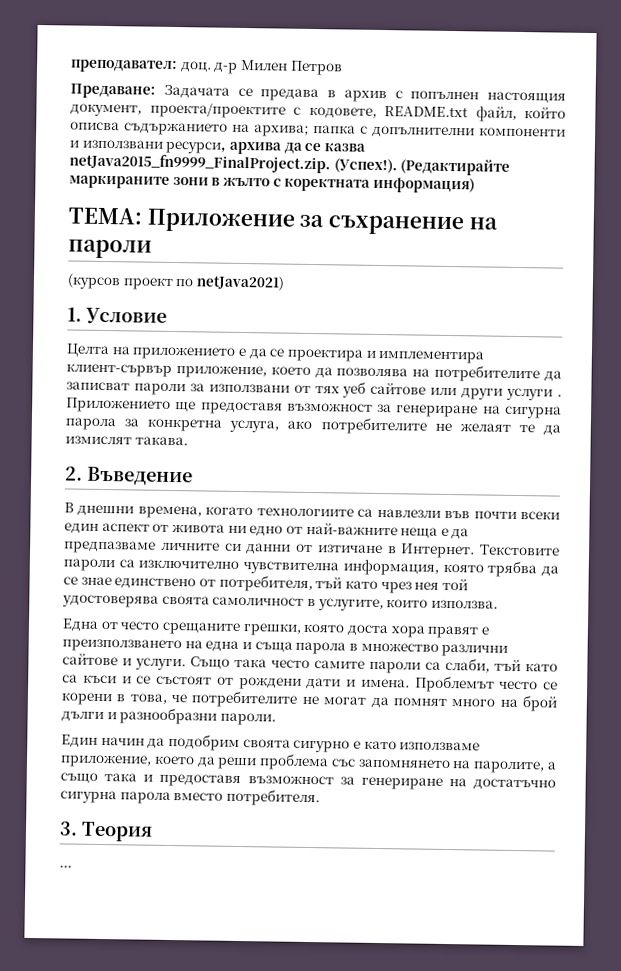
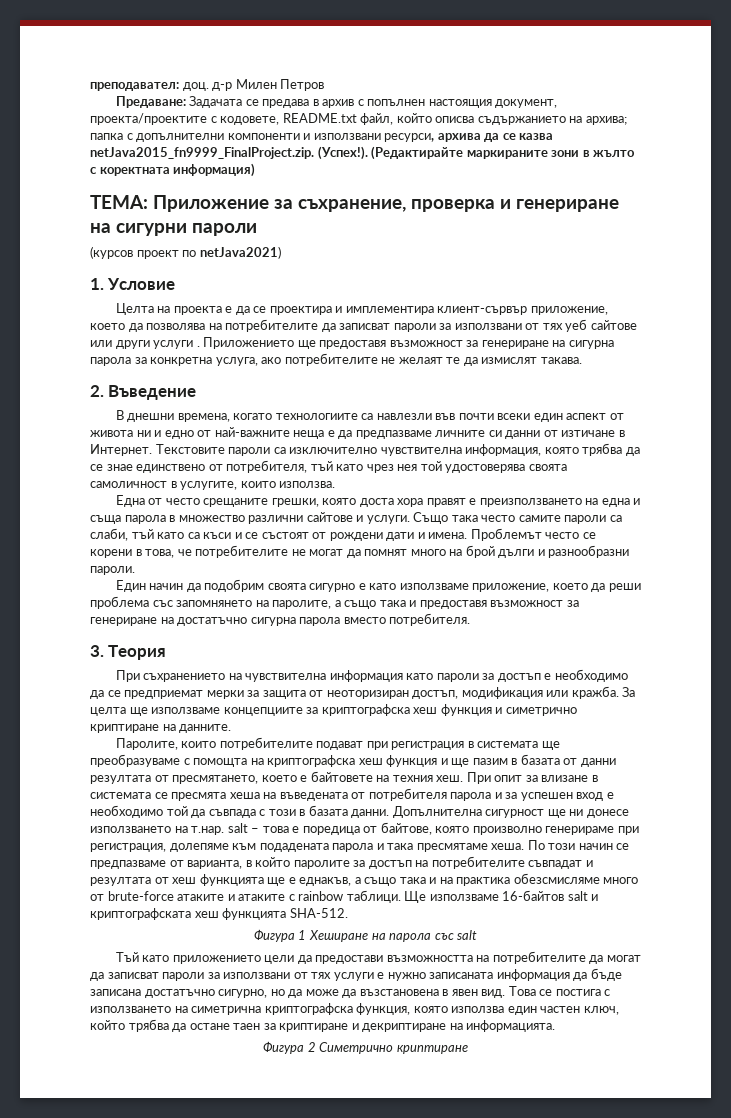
[328,215,498,236] съхранение на -> [298,199,619,212] [90,223,187,236] съхранение, проверка и генериране на сигурни
[132,346,236,360] приложението -> [173,306,222,315] проекта
(247, 529) none -> [154,430,162,437] и
[59,865,72,868] ... -> [115,669,628,682] [90,686,636,699] [90,704,577,716] [90,724,232,733] [115,737,560,750] [90,754,616,767] [90,771,598,784] [90,788,614,801] [90,805,629,818] [90,822,639,835] [90,840,630,852] [90,856,593,869] [90,873,639,886] [90,890,599,903] [90,908,348,920] [253,929,478,942] [115,951,641,964] [90,968,622,981] [90,986,611,998] [90,1003,619,1015] [90,1019,556,1032] [263,1041,468,1054] При съхранението на чувствителна информация като пароли за достъп е необходимо да се предприемат мерки за защита от неоторизиран достъп, модификация или кражба. За целта ще използваме концепциите за криптографска хеш функция и симетрично криптиране на данните. // Паролите, които потребителите подават при регистрация в системата ще преобразуваме с помощта на криптографска хеш функция и ще пазим в базата от данни резултата от пресмятането, което е байтовете на техния хеш. При опит за влизане в системата се пресмята хеша на въведената от потребителя парола и за успешен вход е необходимо той да съвпада с този в базата данни. Допълнителна сигурност ще ни донесе използването на т.нар. salt – това е поредица от байтове, която произволно генерираме при регистрация, долепяме към подадената парола и така пресмятаме хеша. По този начин се предпазваме от варианта, в който паролите за достъп на потребителите съвпадат и резултата от хеш функцията ще е еднакъв, а също така и на практика обезсмисляме много от brute-force атаките и атаките с rainbow таблици. Ще използваме 16-байтов salt и криптографската хеш функцията SHA-512. // Фигура 1 Хеширане на парола със salt // Тъй като приложението цели да предостави възможността на потребителите да могат да записват пароли за използвани от тях услуги е нужно записаната информация да бъде записана достатъчно сигурно, но да може да възстановена в явен вид. Това се постига с използването на симетрична криптографска функция, която използва един частен ключ, който трябва да остане таен за криптиране и декриптиране на информацията. // Фигура 2 Симетрично криптиране

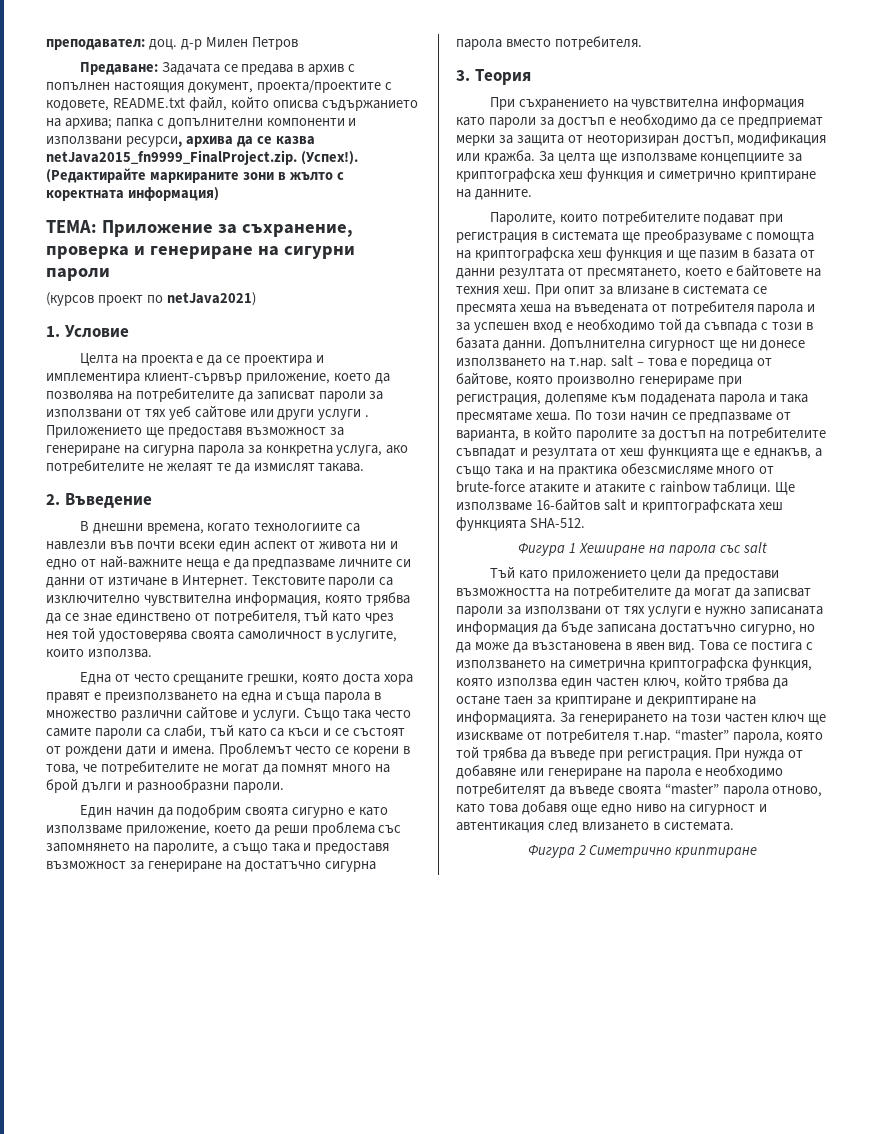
(556, 1026) none -> [559,712,827,725] [456,729,824,743] [456,746,804,761] [456,765,784,779] [456,783,823,797] [456,801,768,815] [456,822,734,833] За генерирането на този частен ключ ще изискваме от потребителя т.нар. “master” парола, която той трябва да въведе при регистрация. При нужда от добавяне или генериране на парола е необходимо потребителят да въведе своята “master” парола отново, като това добавя още едно ниво на сигурност и автентикация след влизането в системата.

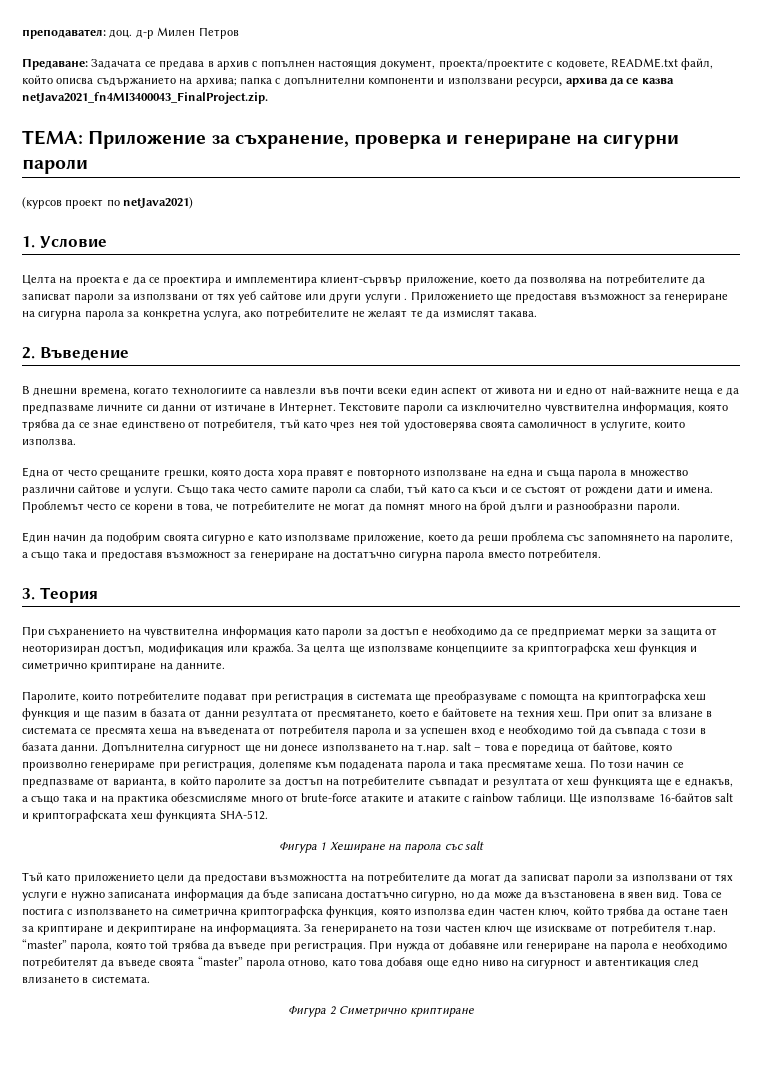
[46,150,358,165] [46,168,344,183] [46,187,219,201] netJava2015_fn9999_FinalProject.zip. (Успех!). (Редактирайте маркираните зони в жълто с коректната информация) -> [22,92,268,104] netJava2021_fn4MI3400043_FinalProject.zip.
[104,692,218,703] преизползването -> [356,469,488,479] повторното използване

